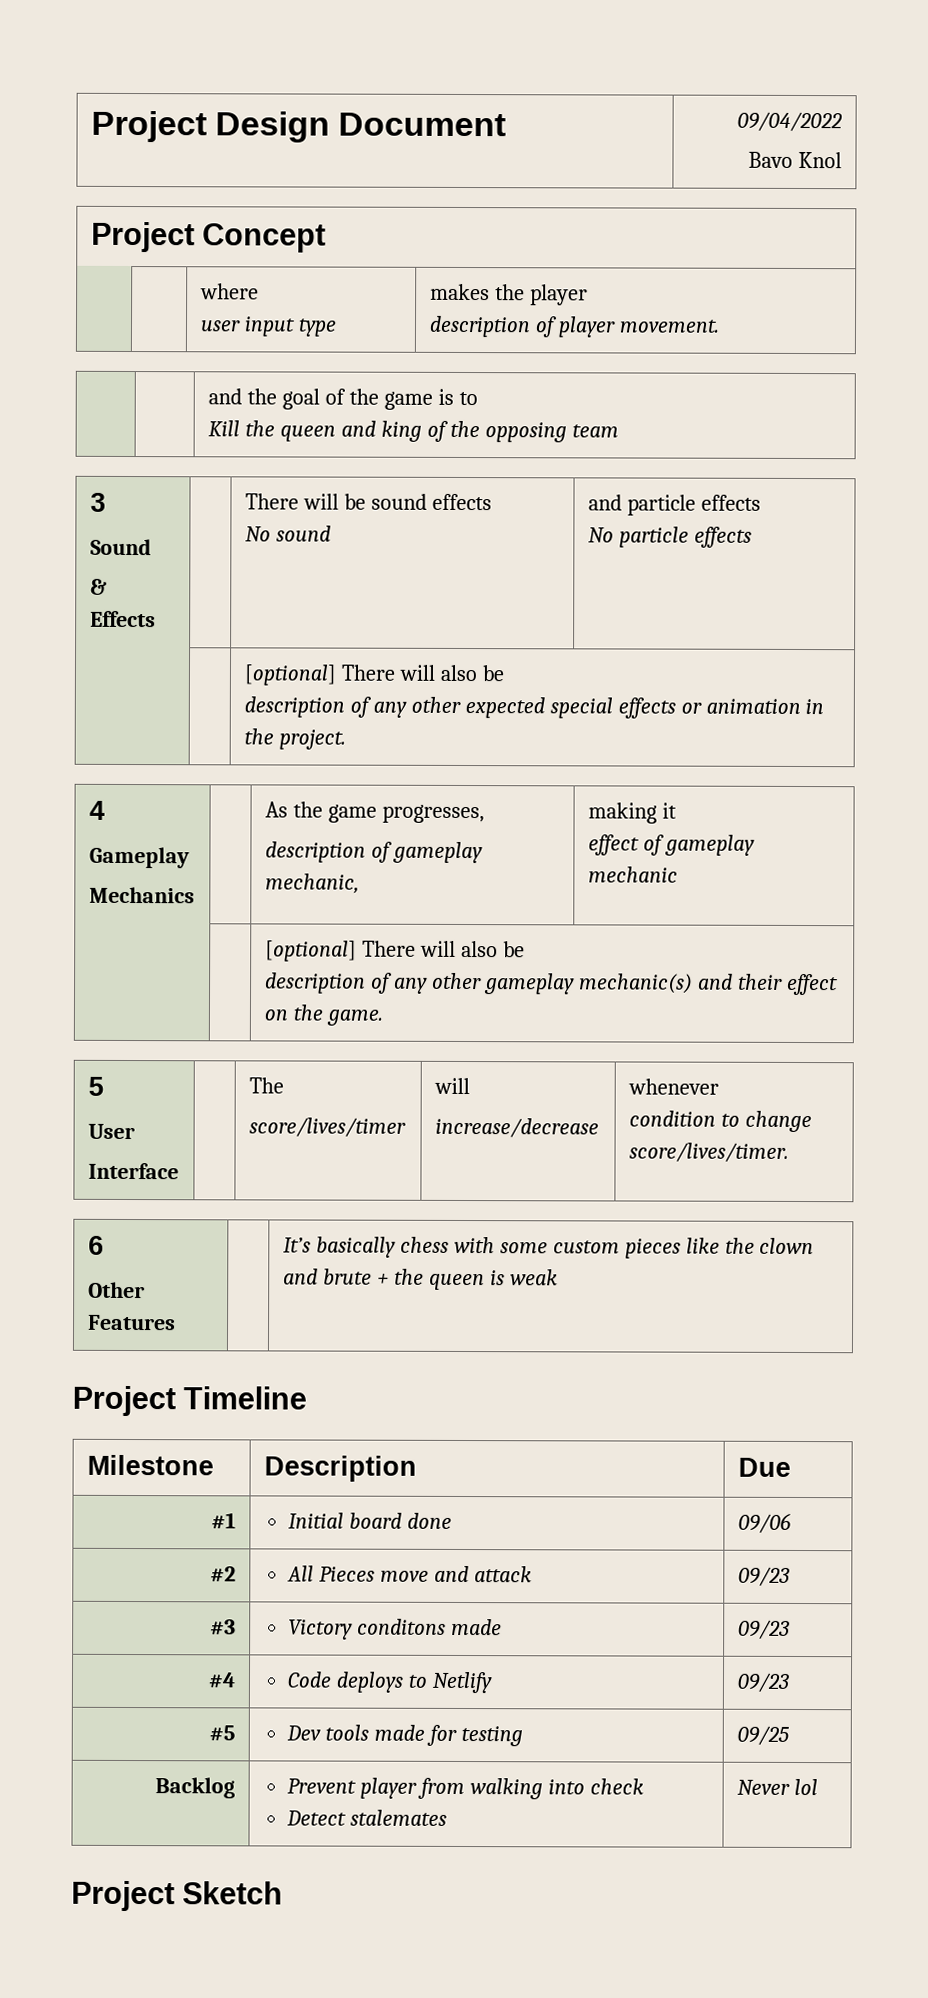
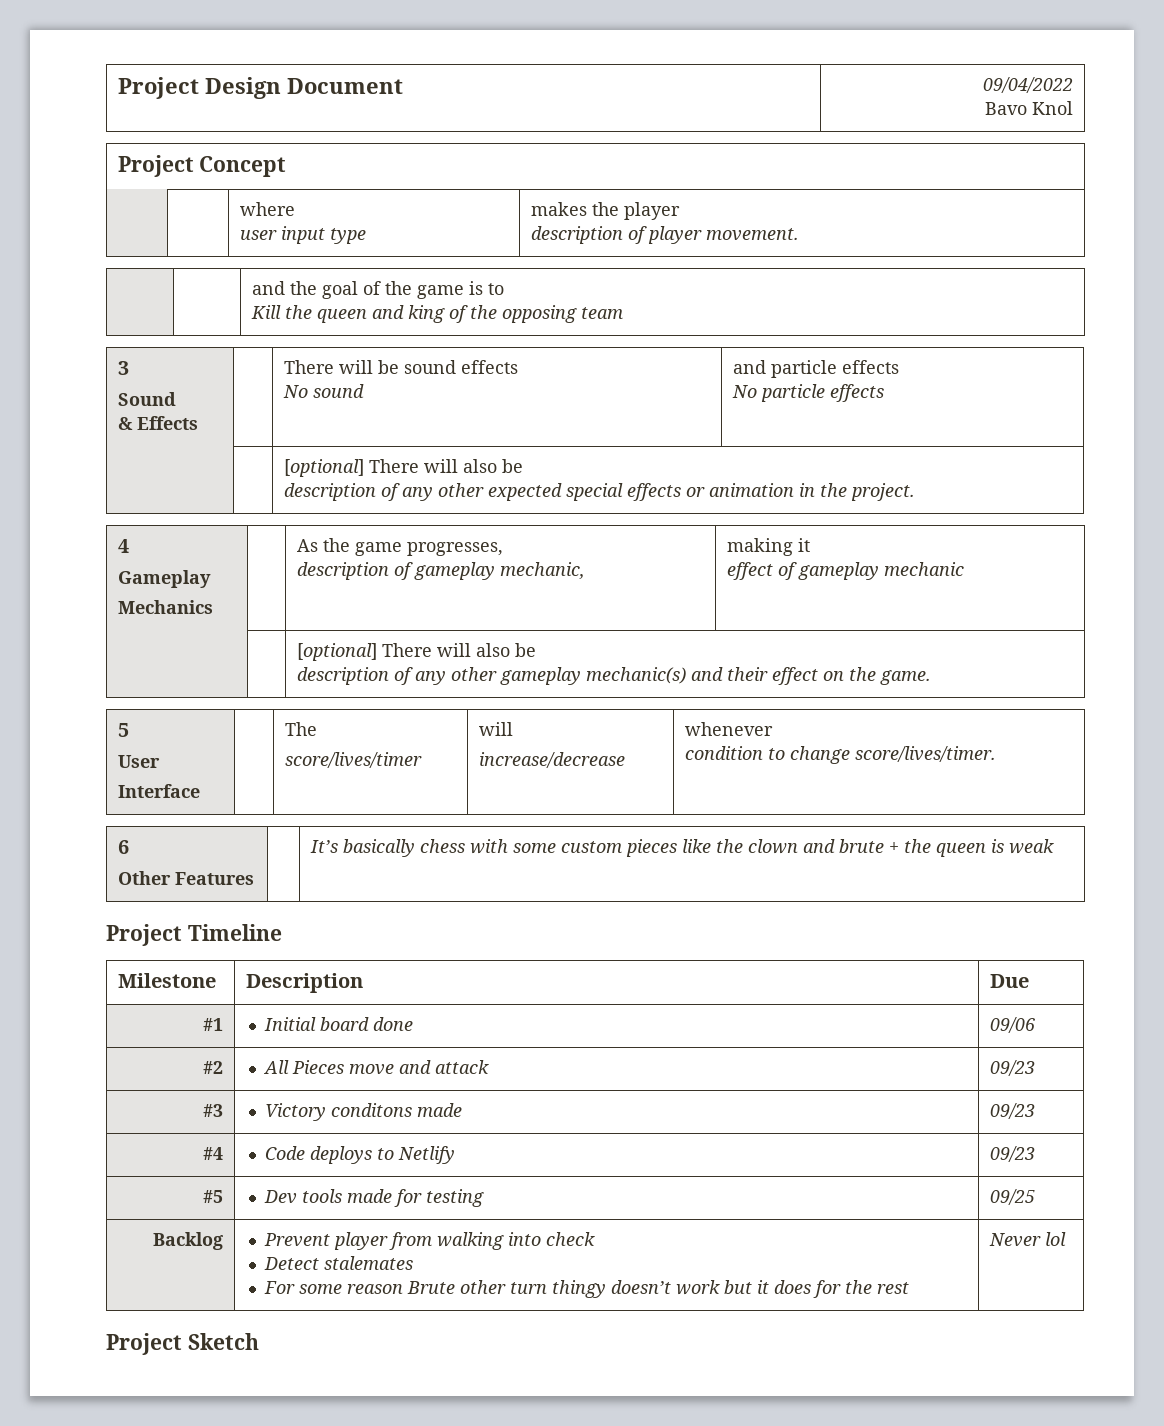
(448, 1817) none -> [264,1280,910,1298] // For some reason Brute other turn thingy doesn’t work but it does for the rest

